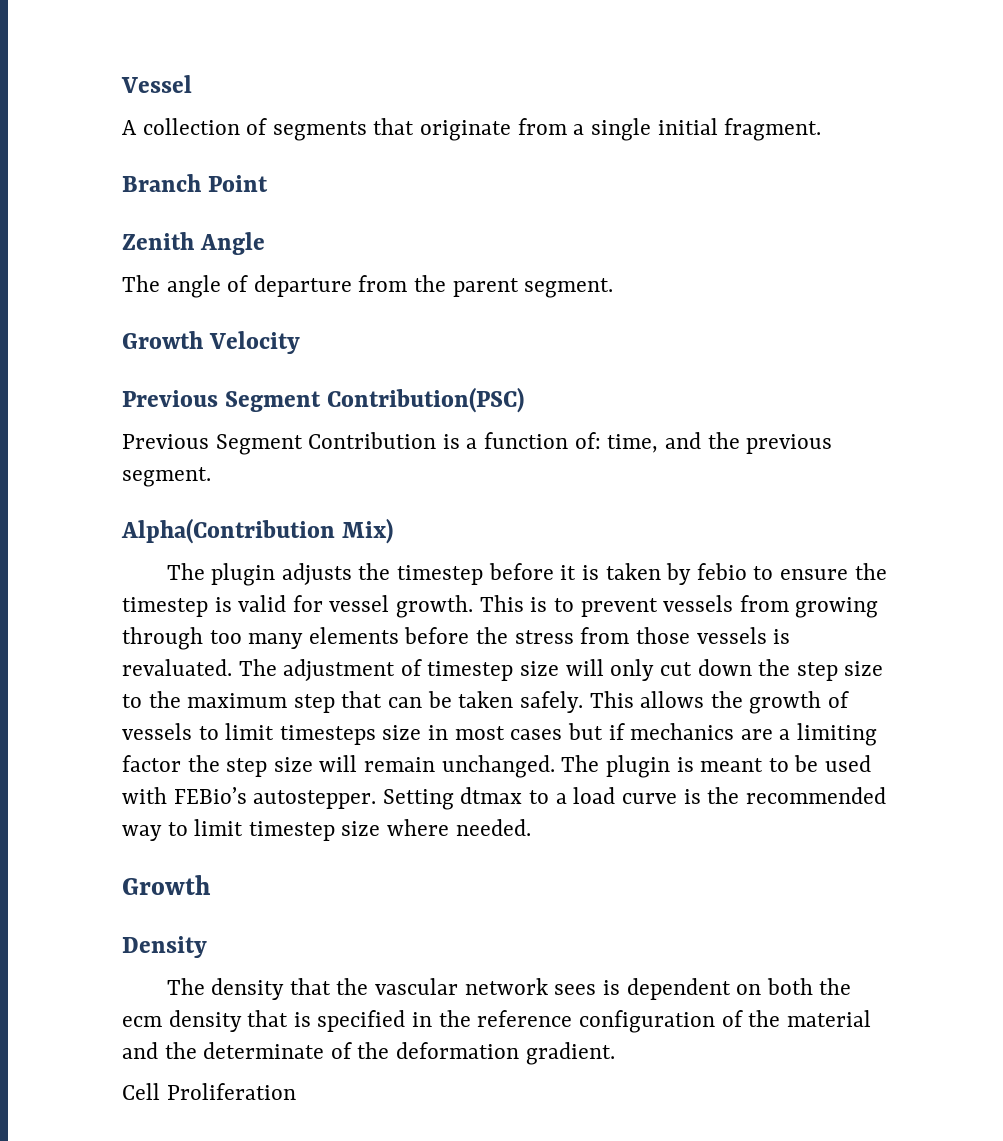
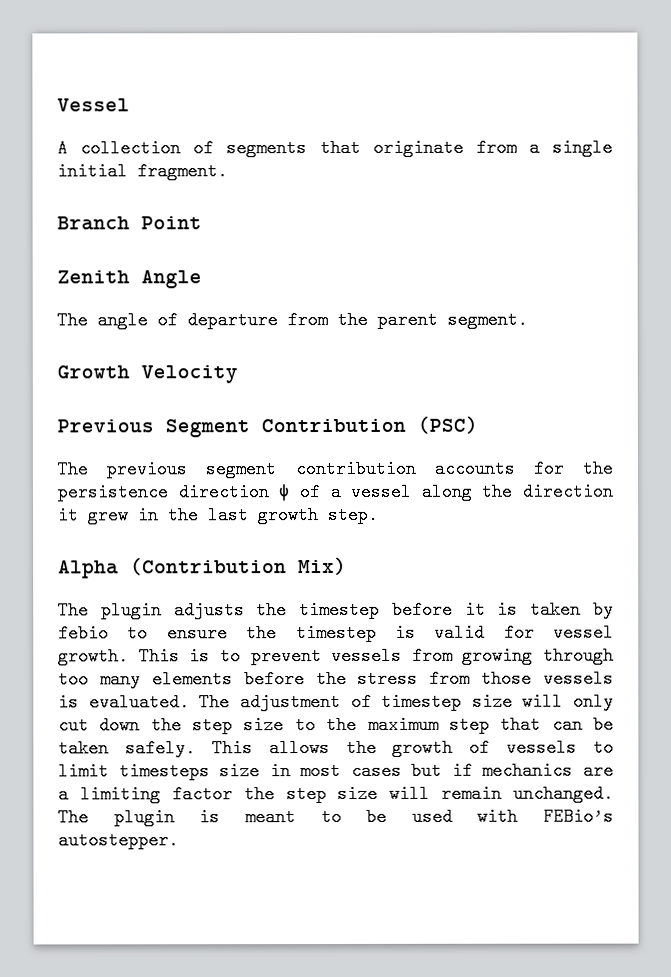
[327,387,525,413] [122,432,833,455] [122,467,211,487] [121,518,335,544] Contribution(PSC) // Previous Segment Contribution is a function of: time, and the previous segment. // Alpha(Contribution -> [261,415,478,434] [57,459,613,479] [57,482,614,502] [58,505,379,525] [58,557,287,579] Contribution (PSC) // The previous segment contribution accounts for the persistence direction ψ of a vessel along the direction it grew in the last growth step. // Alpha (Contribution
[122,659,232,676] revaluated. -> [88,693,190,712] evaluated.
[382,787,886,810] [122,819,531,841] [122,875,211,895] [122,936,207,958] [166,978,852,1000] [122,1010,871,1033] [122,1042,615,1065] [122,1083,296,1100] Setting dtmax to a load curve is the recommended way to limit timestep size where needed. // Growth // Density // The density that the vascular network sees is dependent on both the ecm density that is specified in the reference configuration of the material and the determinate of the deformation gradient. // Cell Proliferation -> (179, 840) none

